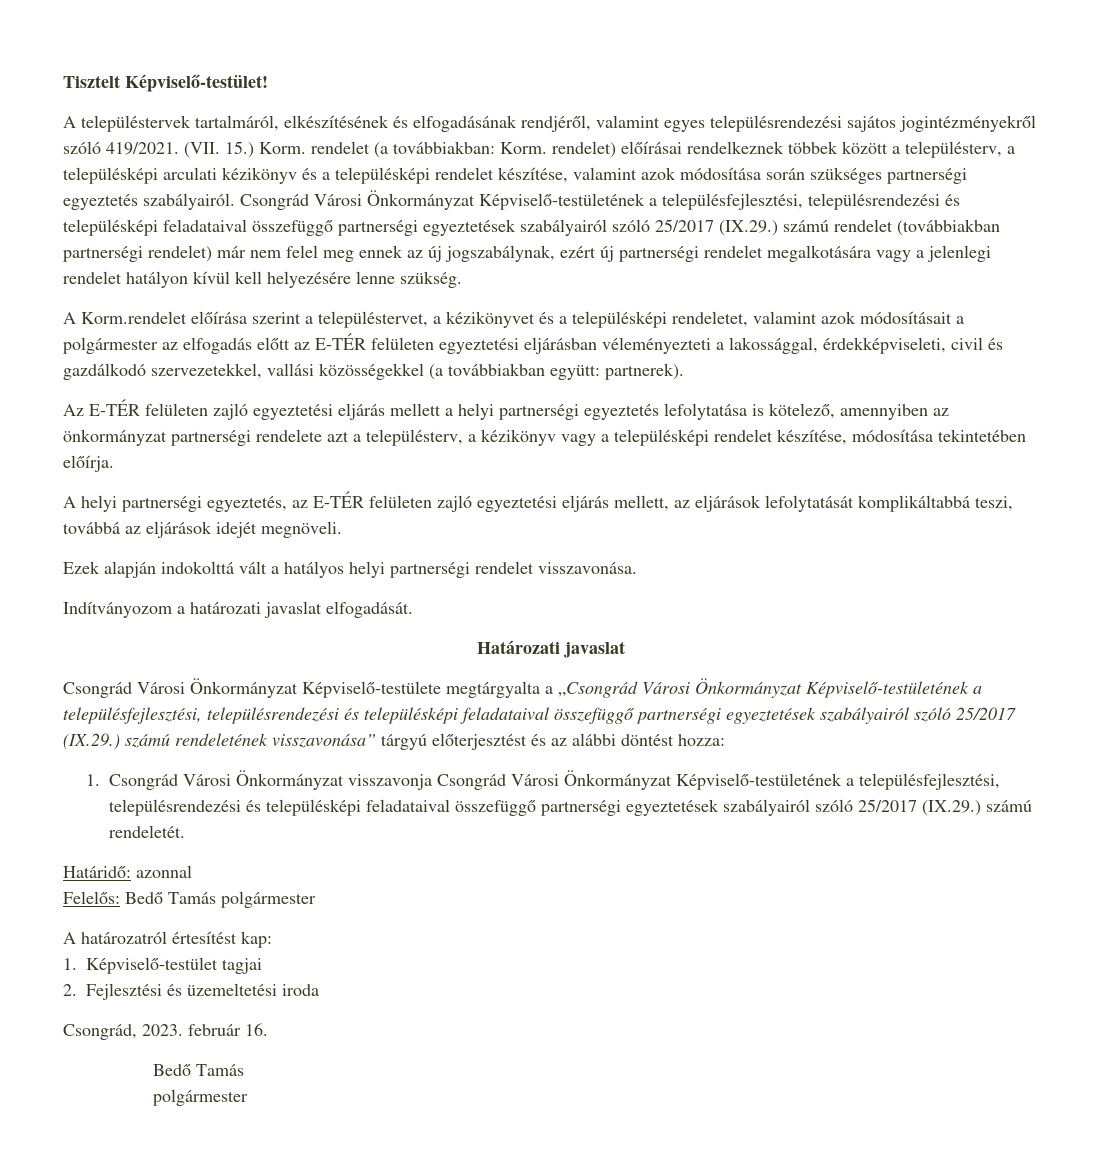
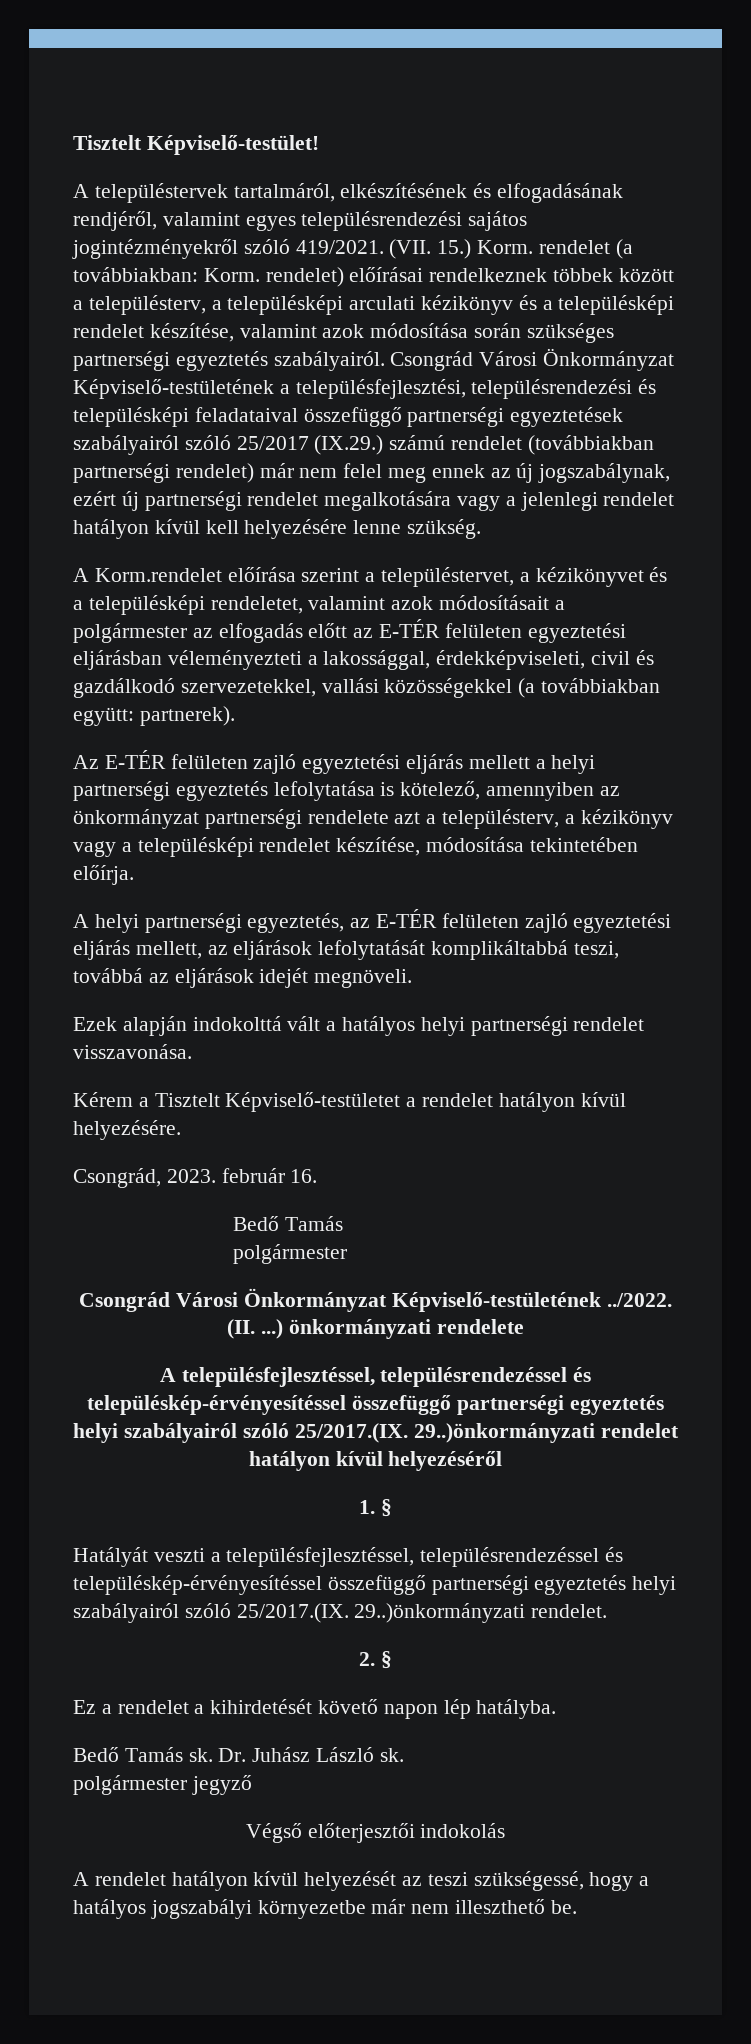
[63,601,413,618] [477,640,625,658] [63,678,982,698] [63,707,1016,724] [63,733,725,750] [85,770,1000,790] [108,799,1032,816] [108,825,185,838] [63,865,192,878] [63,891,316,908] [63,931,272,948] [63,957,262,974] [63,983,319,1000] Indítványozom a határozati javaslat elfogadását. // Határozati javaslat // Csongrád Városi Önkormányzat Képviselő-testülete megtárgyalta a „Csongrád Városi Önkormányzat Képviselő-testületének a településfejlesztési, településrendezési és településképi feladataival összefüggő partnerségi egyeztetések szabályairól szóló 25/2017 (IX.29.) számú rendeletének visszavonása” tárgyú előterjesztést és az alábbi döntést hozza: // 1. Csongrád Városi Önkormányzat visszavonja Csongrád Városi Önkormányzat Képviselő-testületének a településfejlesztési, településrendezési és településképi feladataival összefüggő partnerségi egyeztetések szabályairól szóló 25/2017 (IX.29.) számú rendeletét. // Határidő: azonnal // Felelős: Bedő Tamás polgármester // A határozatról értesítést kap: // 1. Képviselő-testület tagjai // 2. Fejlesztési és üzemeltetési iroda -> [73,1092,626,1112] [73,1120,181,1140] Kérem a Tisztelt Képviselő-testületet a rendelet hatályon kívül helyezésére.
(249, 1097) none -> [79,1288,672,1312] [227,1319,524,1339] [159,1367,592,1387] [87,1395,664,1415] [73,1423,679,1443] [248,1451,503,1471] [359,1499,392,1517] [73,1547,624,1567] [73,1575,677,1595] [73,1603,608,1623] [359,1651,392,1669] [73,1699,557,1719] [73,1747,404,1762] [73,1775,252,1795] [245,1823,506,1843] [73,1871,650,1891] [73,1899,577,1919] // Csongrád Városi Önkormányzat Képviselő-testületének ../2022. (II. ...) önkormányzati rendelete // A településfejlesztéssel, településrendezéssel és településkép-érvényesítéssel összefüggő partnerségi egyeztetés helyi szabályairól szóló 25/2017.(IX. 29..)önkormányzati rendelet hatályon kívül helyezéséről // 1. § // Hatályát veszti a településfejlesztéssel, településrendezéssel és településkép-érvényesítéssel összefüggő partnerségi egyeztetés helyi szabályairól szóló 25/2017.(IX. 29..)önkormányzati rendelet. // 2. § // Ez a rendelet a kihirdetését követő napon lép hatályba. // Bedő Tamás sk. Dr. Juhász László sk. // polgármester jegyző // Végső előterjesztői indokolás // A rendelet hatályon kívül helyezését az teszi szükségessé, hogy a hatályos jogszabályi környezetbe már nem illeszthető be.

